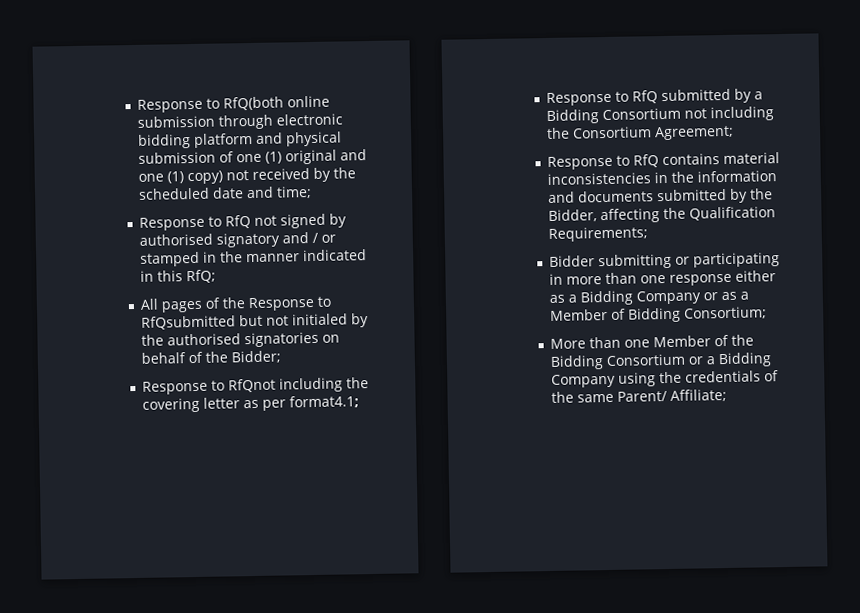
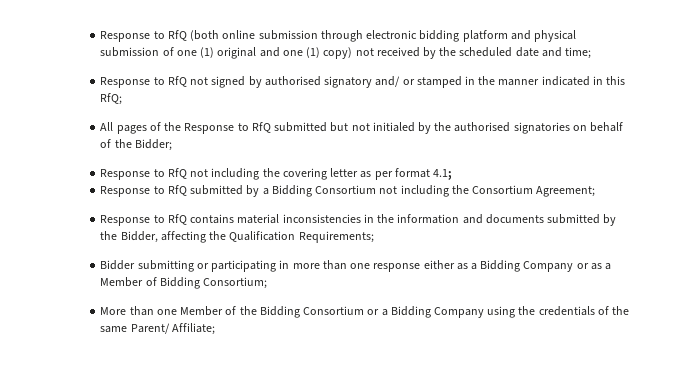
[137,96,285,113] Response to RfQ(both -> [100,30,220,42] Response to RfQ (both
[282,232,319,244] and / -> [375,76,401,87] and/
[141,315,237,330] RfQsubmitted -> [251,122,328,133] RfQ submitted
[228,378,277,393] RfQnot -> [167,168,209,179] RfQ not
[289,395,360,409] format4.1; -> [394,168,452,180] format 4.1;

